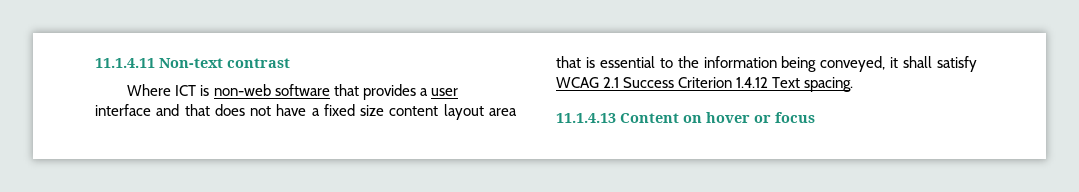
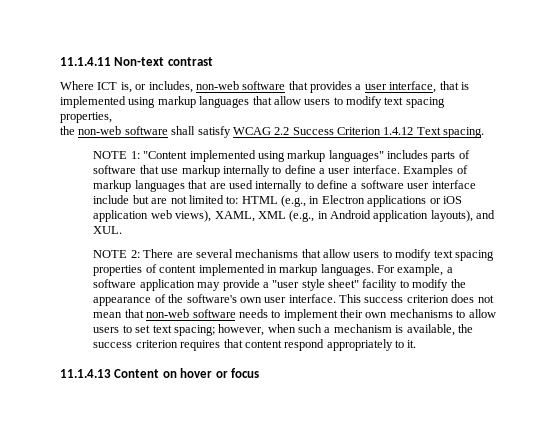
[200,85,210,96] is -> [120,81,193,93] is, or includes,
[95,104,517,120] [556,56,899,72] interface and that does not have a fixed size content layout area that is essential to the information being conveyed, it -> [389,81,469,93] [60,96,445,108] [60,112,112,123] [60,126,168,135] interface, that is implemented using markup languages that allow users to modify text spacing properties, // the non-web software
[603,77,620,88] 2.1 -> [274,127,290,135] 2.2
(854, 84) none -> [93,150,470,162] [93,165,468,177] [93,180,476,192] [93,195,462,207] [93,210,496,222] [93,226,123,234] [93,249,494,261] [93,264,453,276] [93,279,466,291] [93,294,494,306] [93,309,496,321] [93,324,473,336] [93,339,417,351] // NOTE 1: "Content implemented using markup languages" includes parts of software that use markup internally to define a user interface. Examples of markup languages that are used internally to define a software user interface include but are not limited to: HTML (e.g., in Electron applications or iOS application web views), XAML, XML (e.g., in Android application layouts), and XUL. // NOTE 2: There are several mechanisms that allow users to modify text spacing properties of content implemented in markup languages. For example, a software application may provide a "user style sheet" facility to modify the appearance of the software's own user interface. This success criterion does not mean that non-web software needs to implement their own mechanisms to allow users to set text spacing; however, when such a mechanism is available, the success criterion requires that content respond appropriately to it.

